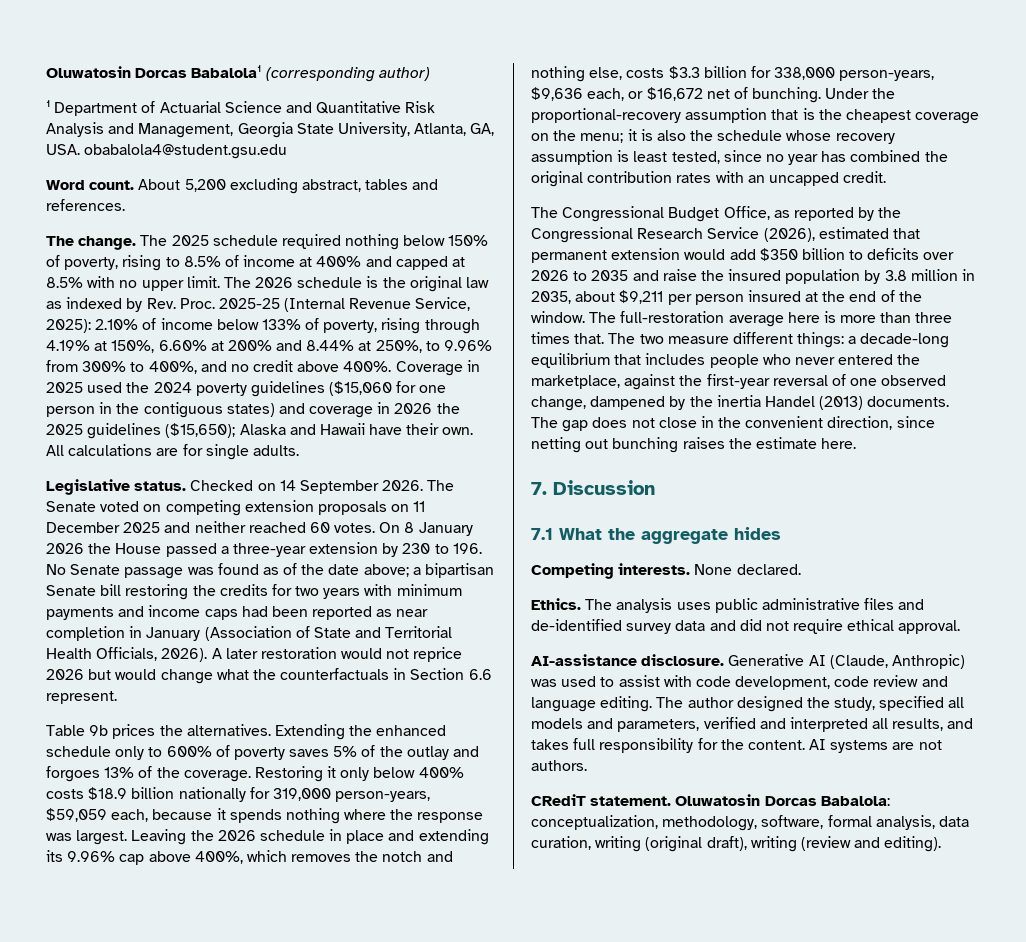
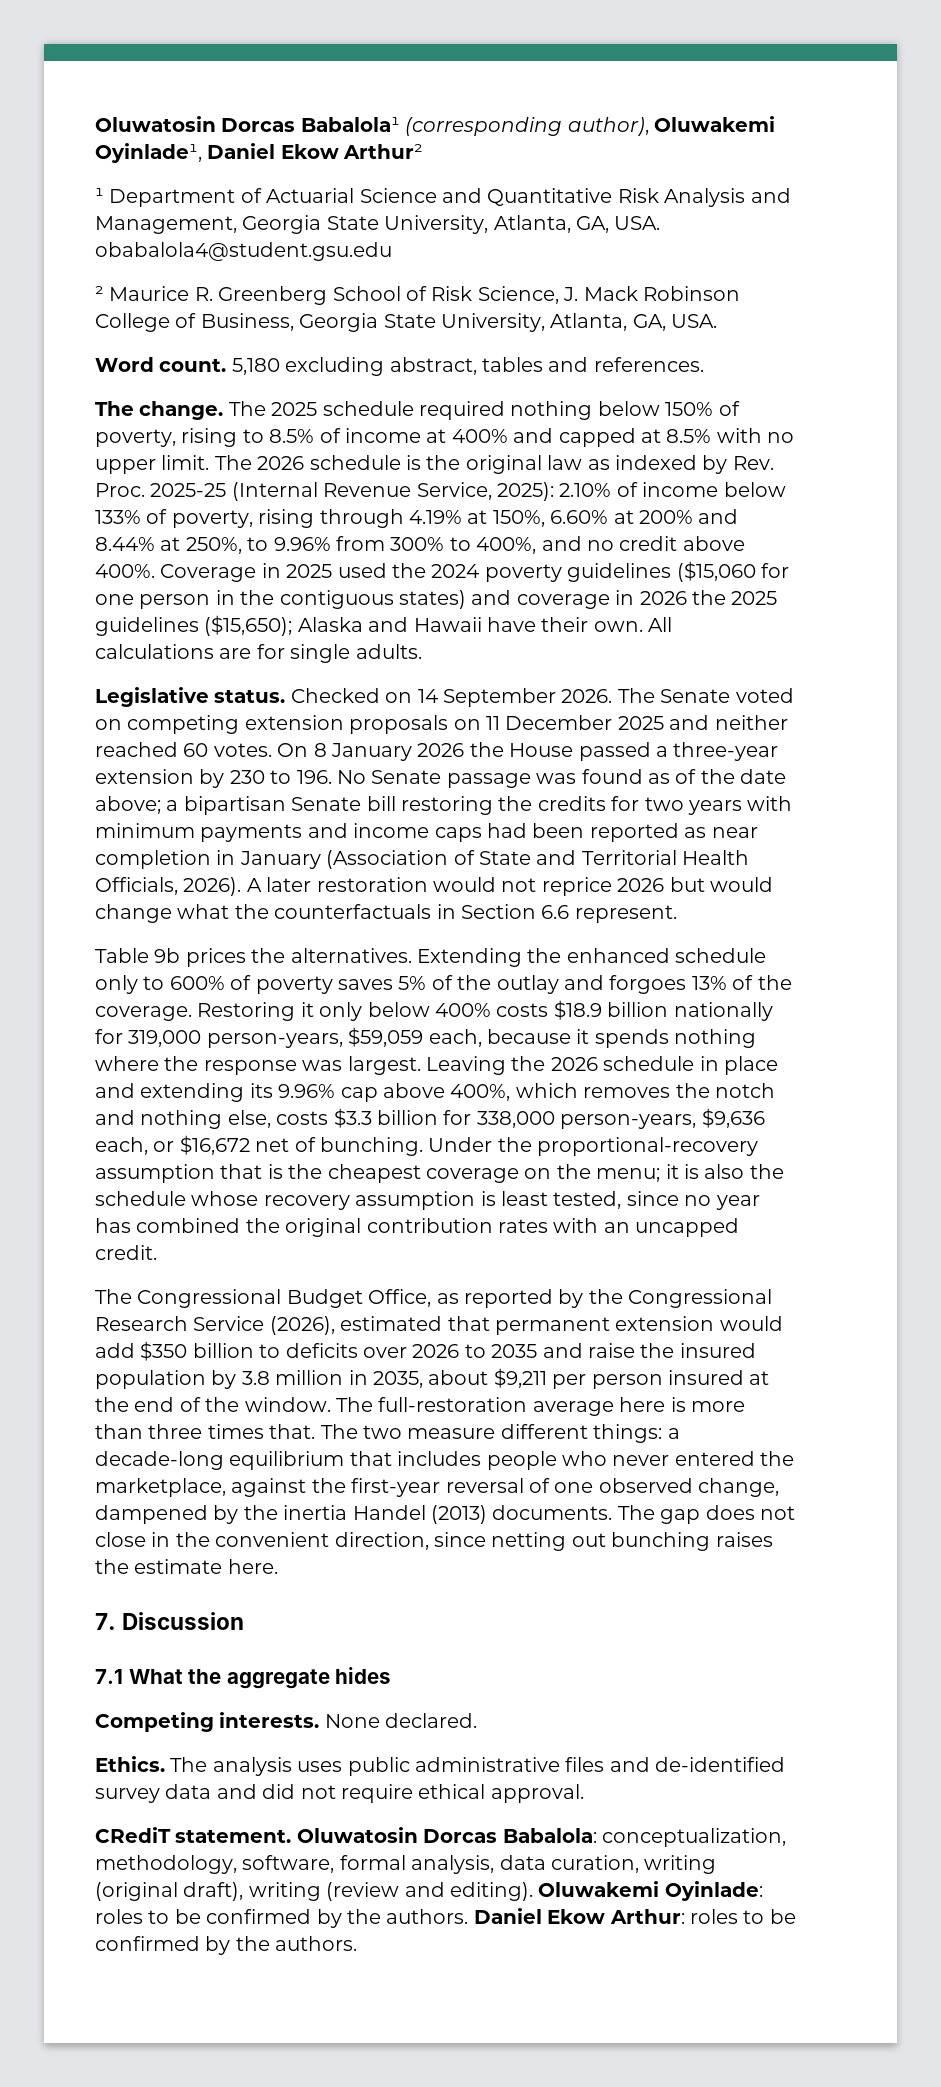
[378,67,430,81] author) -> [567,116,775,136] [95,143,424,163] author), Oluwakemi Oyinlade¹, Daniel Ekow Arthur²
(288, 151) none -> [95,286,740,305] [95,313,718,332] // ² Maurice R. Greenberg School of Risk Science, J. Mack Robinson College of Business, Georgia State University, Atlanta, GA, USA.
[138,179,226,192] About 5,200 -> [231,358,280,375] 5,180
[531,654,965,669] [531,675,948,690] [531,696,965,712] [531,717,974,732] [531,738,942,753] [531,760,587,771] // AI-assistance disclosure. Generative AI (Claude, Anthropic) was used to assist with code development, code review and language editing. The author designed the study, specified all models and parameters, verified and interpreted all results, and takes full responsibility for the content. AI systems are not authors. -> (584, 1793) none
(942, 844) none -> [538,1881,763,1901] [95,1908,796,1928] [95,1936,358,1955] Oluwakemi Oyinlade: roles to be confirmed by the authors. Daniel Ekow Arthur: roles to be confirmed by the authors.

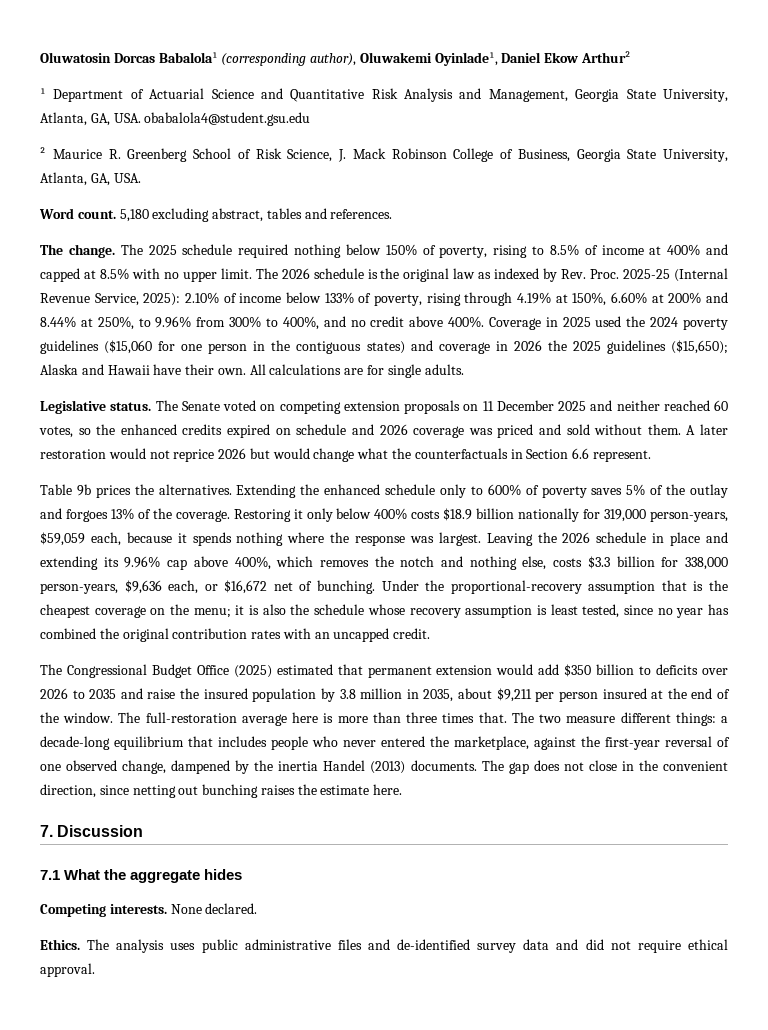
[290,688,613,707] Checked on 14 September 2026. -> (152, 406) none
[213,742,779,761] [95,769,787,788] [95,796,793,815] [95,823,758,842] [95,850,750,869] [95,877,242,896] votes. On 8 January 2026 the House passed a three-year extension by 230 to 196. No Senate passage was found as of the date above; a bipartisan Senate bill restoring the credits for two years with minimum payments and income caps had been reported as near completion in January (Association of State and Territorial Health Officials, 2026). -> [39,424,681,438] votes, so the enhanced credits expired on schedule and 2026 coverage was priced and sold without them.
[368,1289,773,1308] [95,1316,335,1335] Office, as reported by the Congressional Research Service (2026), -> [196,665,272,678] Office (2025)
[95,1827,786,1847] [95,1855,717,1874] [95,1881,763,1901] [95,1908,796,1928] [95,1936,358,1955] // CRediT statement. Oluwatosin Dorcas Babalola: conceptualization, methodology, software, formal analysis, data curation, writing (original draft), writing (review and editing). Oluwakemi Oyinlade: roles to be confirmed by the authors. Daniel Ekow Arthur: roles to be confirmed by the authors. -> (95, 970) none

